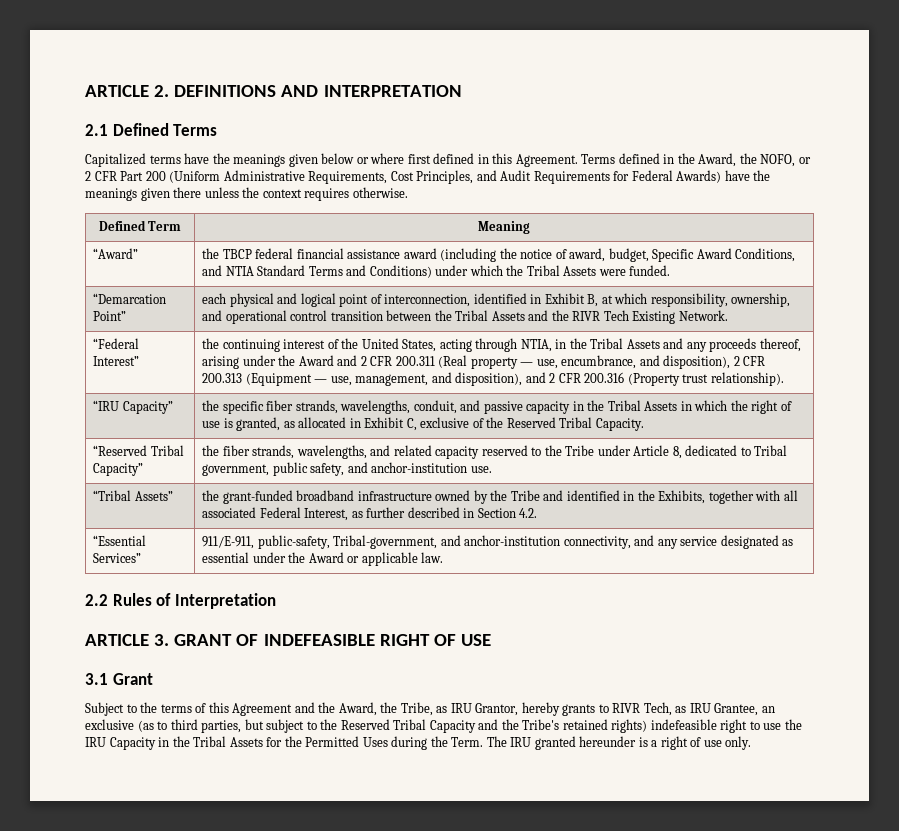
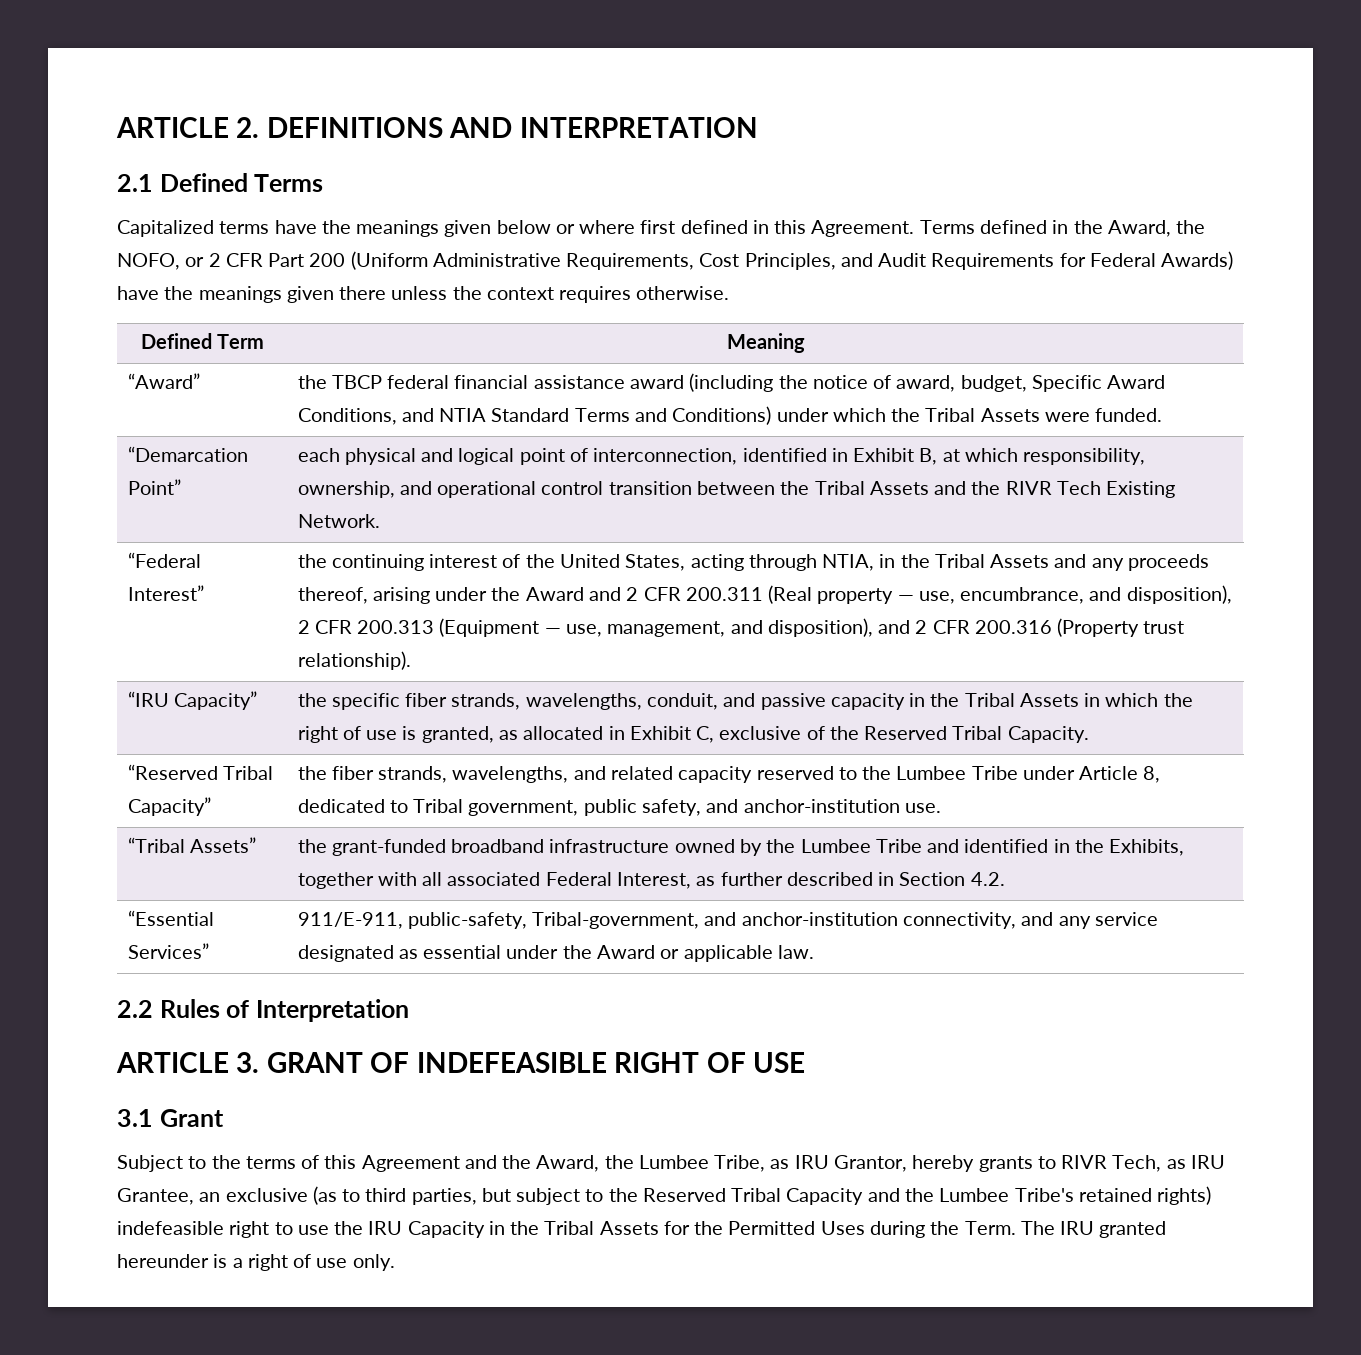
(562, 450) none -> [896,766,967,780] Lumbee
(508, 495) none -> [800,839,871,853] Lumbee
(398, 707) none -> [638,1155,709,1169] Lumbee
(519, 724) none -> [939,1188,1010,1202] Lumbee

